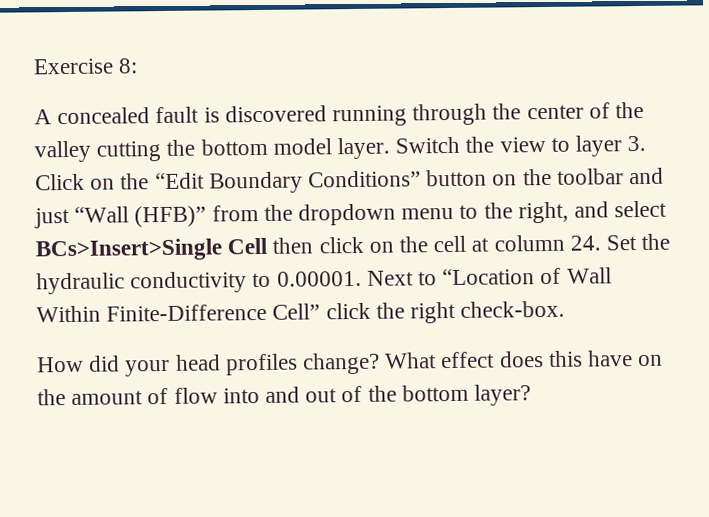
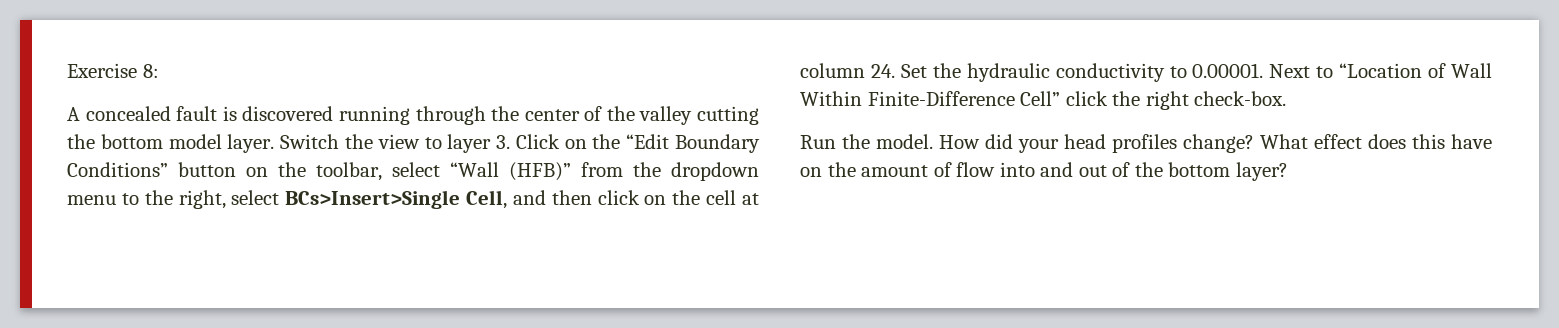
[556,167,665,185] [34,207,70,229] toolbar and just -> [316,162,440,181] toolbar, select
[574,201,610,218] and -> (226, 199) none
[227,237,268,255] Cell -> [466,190,546,209] Cell, and
(566, 309) none -> [800,134,933,149] Run the model.

